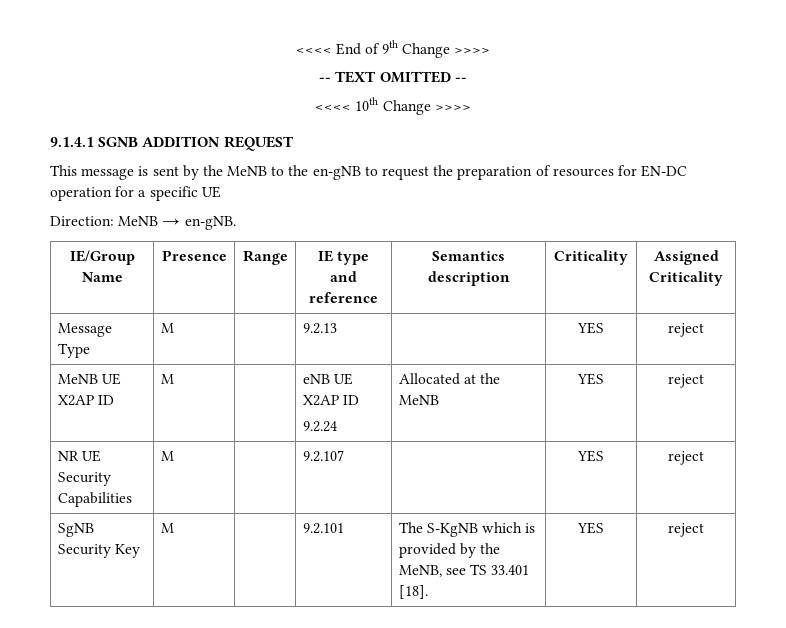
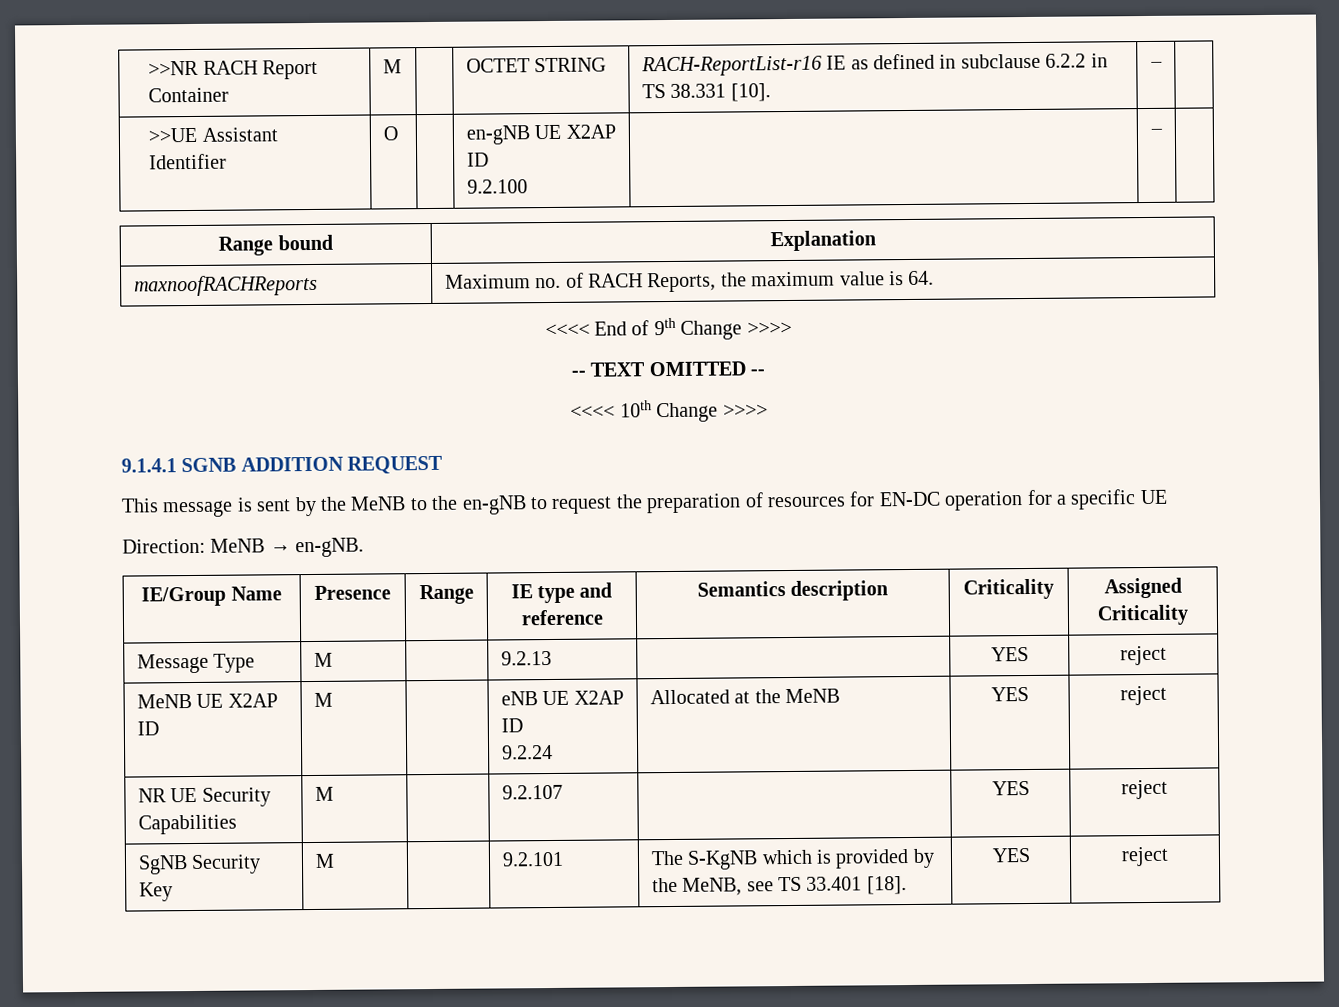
(295, 50) none -> [148,59,318,80] [148,87,230,103] [382,59,402,74] [465,57,607,73] [640,53,1108,77] [641,83,771,102] [1149,61,1163,67] [148,127,278,143] [149,153,228,170] [382,126,398,141] [465,124,616,145] [466,152,489,167] [466,179,528,194] [1149,128,1163,134] [218,234,333,256] [769,230,876,252] [133,274,318,297] [444,270,935,293] >>NR RACH Report Container | M | | OCTET STRING | RACH-ReportList-r16 IE as defined in subclause 6.2.2 in TS 38.331 [10]. | – | // >>UE Assistant Identifier | O | | en-gNB UE X2AP ID // 9.2.100 | | – | // Range bound | Explanation // maxnoofRACHReports | Maximum no. of RACH Reports, the maximum value is 64. //

